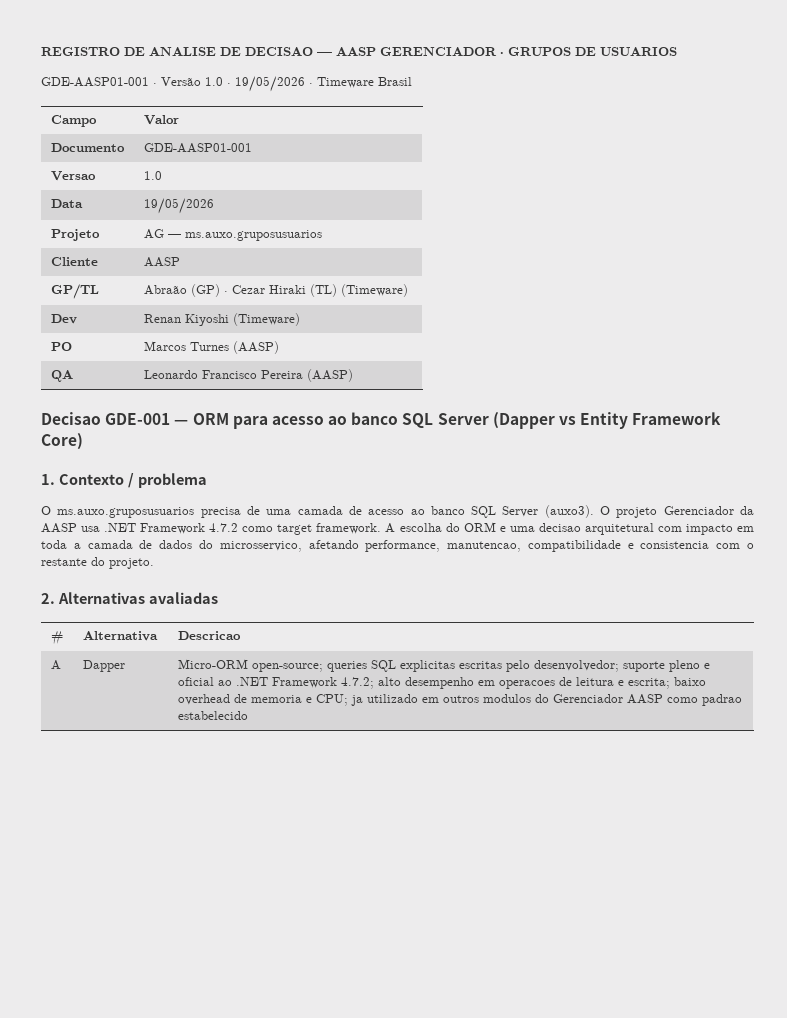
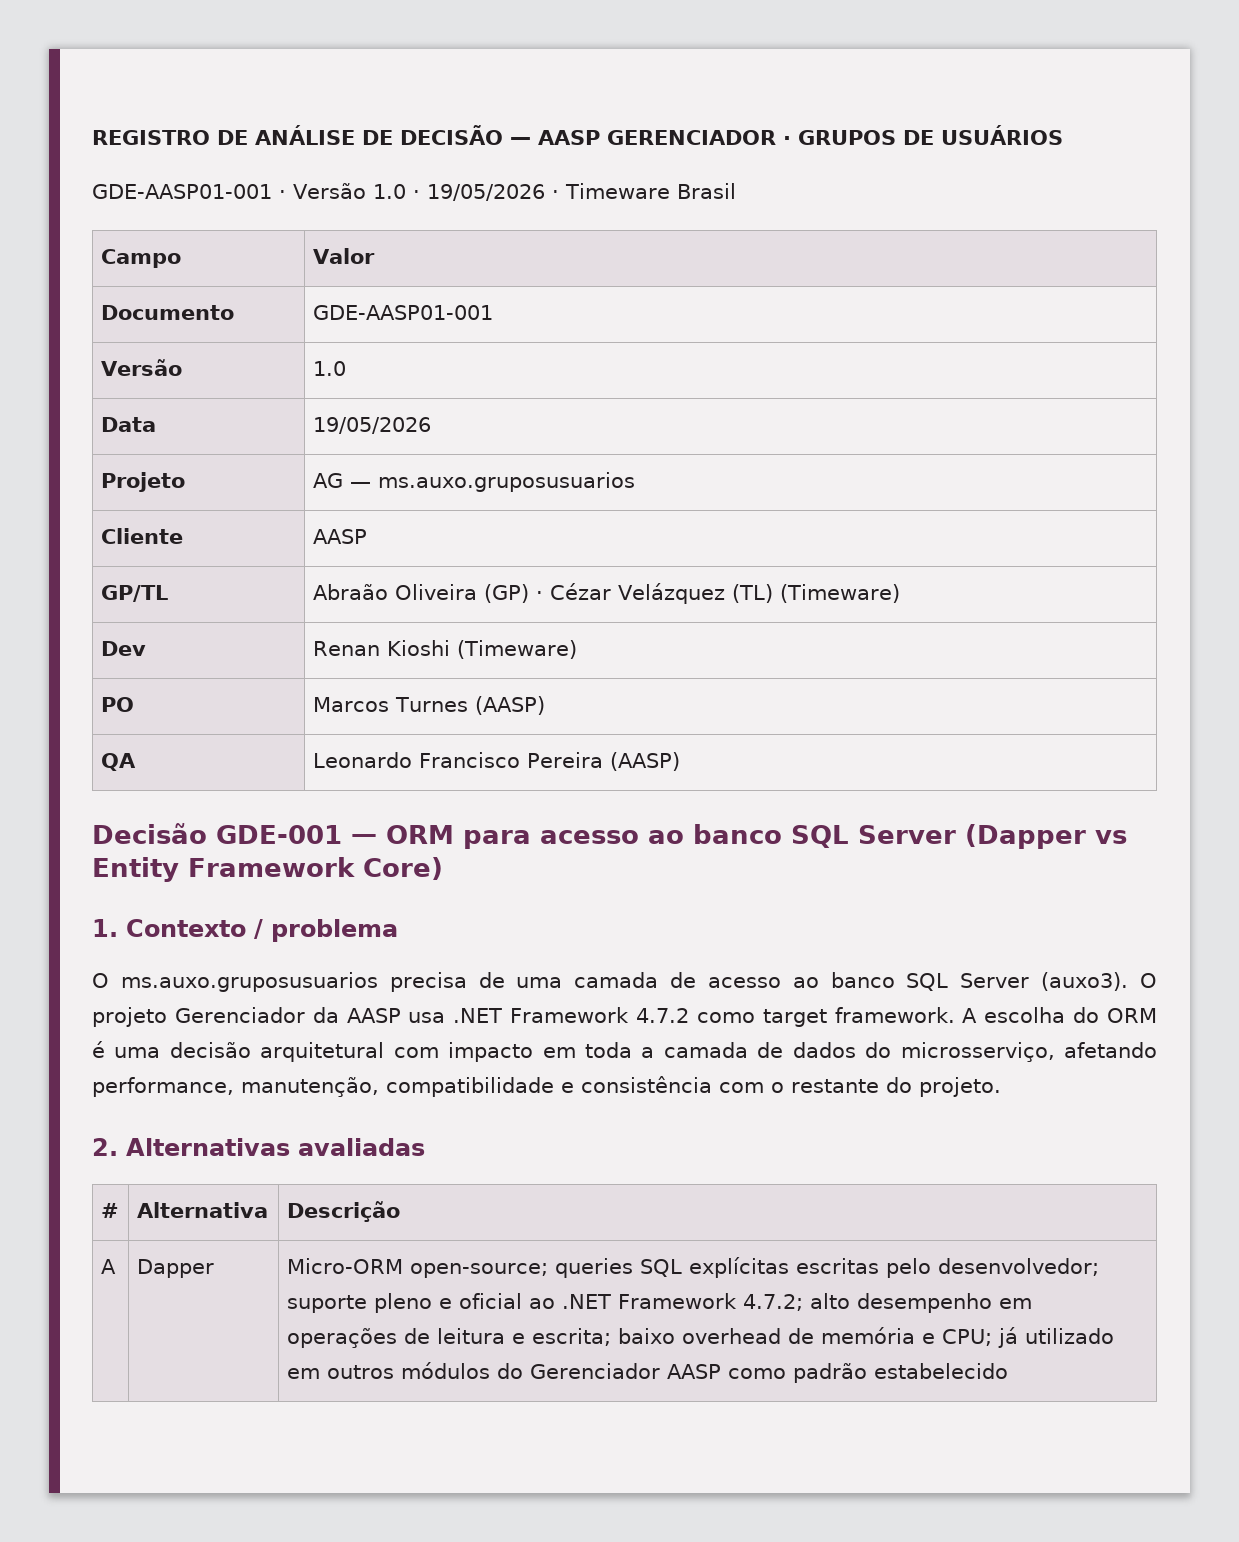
[149,47,313,56] ANALISE DE DECISAO -> [255,125,503,145] ANÁLISE DE DECISÃO
[600,47,677,56] USUARIOS -> [941,125,1063,145] USUÁRIOS
[50,171,96,181] Versao -> [100,359,182,376] Versão
(187, 290) none -> [394,584,477,600] Oliveira
[231,285,306,294] Cezar Hiraki -> [549,583,725,604] Cézar Velázquez
[184,314,229,326] Kiyoshi -> [386,640,450,656] Kioshi
[41,412,101,425] Decisao -> [92,823,207,844] Decisão
[499,523,581,532] e uma decisao -> [92,1041,251,1058] é uma decisão
[219,541,302,552] microsservico, -> [900,1042,1055,1062] microsserviço,
[447,541,522,552] manutencao, -> [241,1077,379,1097] manutenção,
[640,541,710,549] consistencia -> [581,1076,712,1093] consistência
[177,631,241,640] Descricao -> [286,1201,400,1222] Descrição
[399,660,455,672] explicitas -> [688,1257,789,1278] explícitas
[498,680,555,689] operacoes -> [286,1328,397,1348] operações
[250,695,302,703] memoria -> [820,1327,915,1344] memória
[350,695,363,706] ja -> [997,1327,1018,1348] já
[482,694,531,703] modulos -> [400,1362,490,1379] módulos
[701,694,742,706] padrao -> [792,1363,867,1383] padrão

